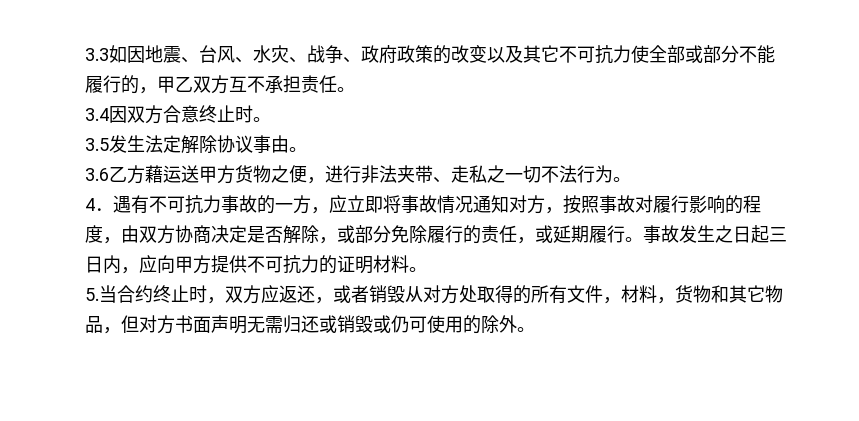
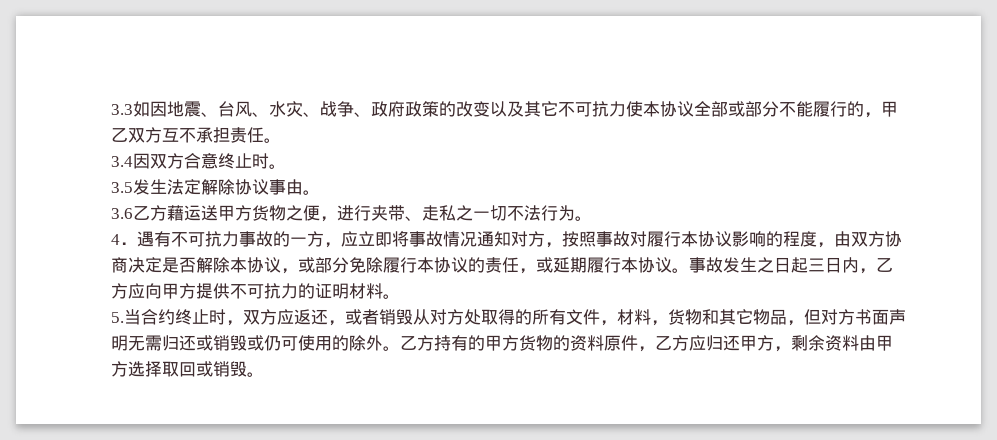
(650, 54) none -> [642,101,694,117] 本协议
[361,165,398,183] 非法 -> (371, 213) none
(690, 204) none -> [680,231,732,247] 本协议
(320, 234) none -> [229,257,281,273] 本协议
(464, 234) none -> [416,257,468,273] 本协议
(626, 234) none -> [620,257,672,273] 本协议
(140, 270) none -> [875,258,893,272] [110,283,128,299] 乙方
(536, 329) none -> [399,335,893,352] [110,361,264,377] 乙方持有的甲方货物的资料原件，乙方应归还甲方，剩余资料由甲方选择取回或销毁。

